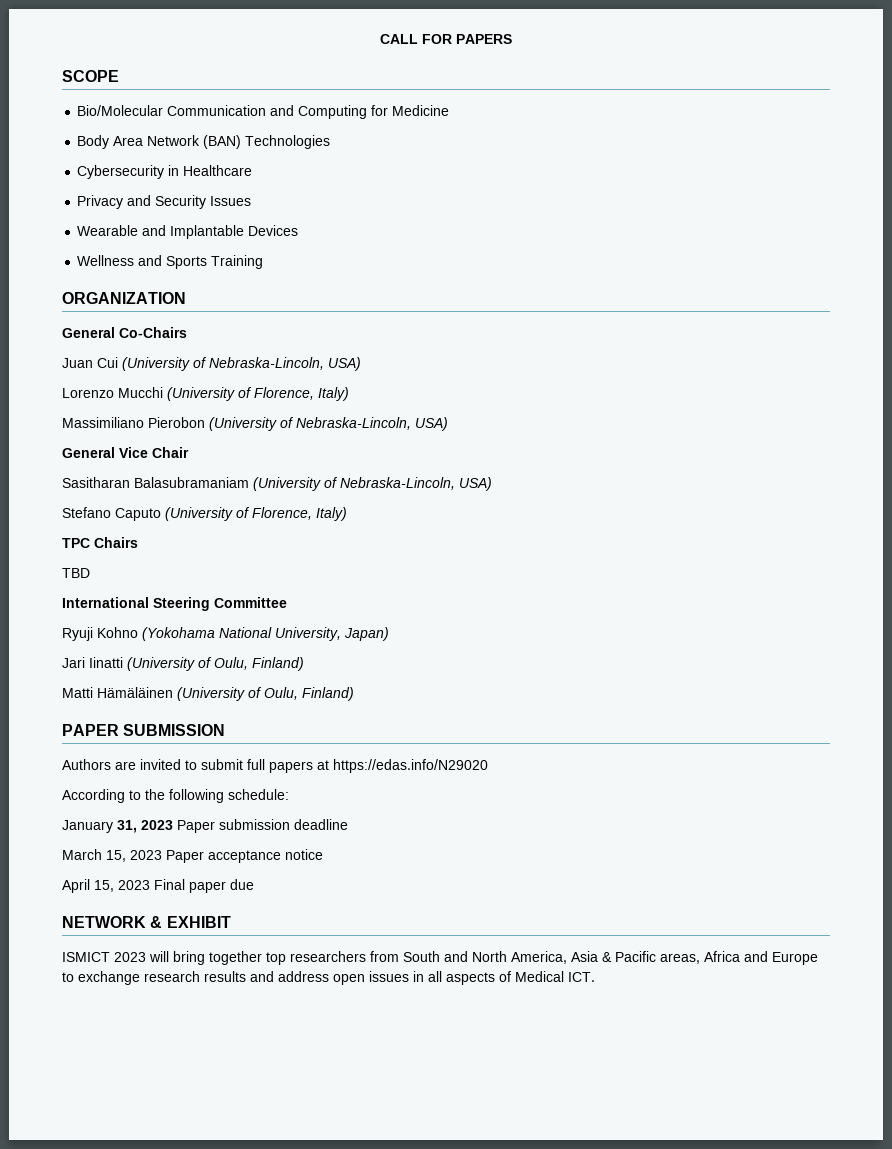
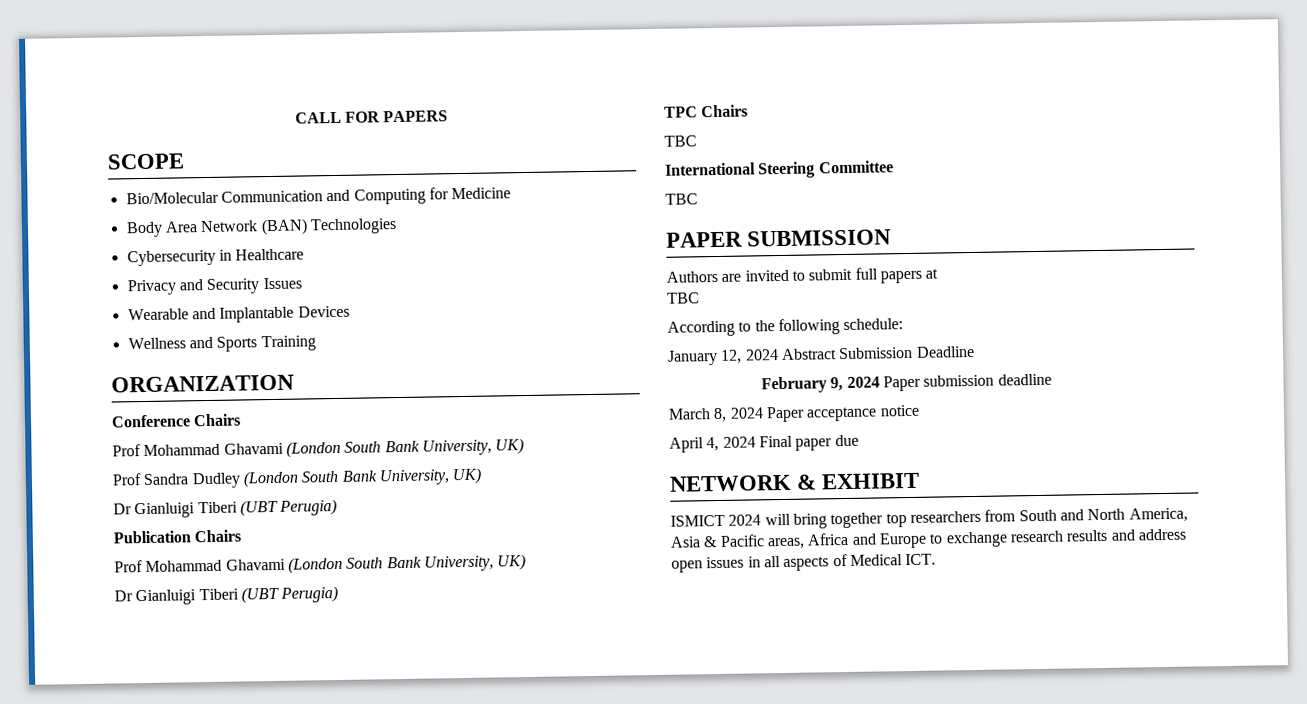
[62,327,187,338] [62,357,361,371] [62,387,349,401] [62,417,448,431] [62,447,189,458] [62,477,492,491] [62,507,347,521] General Co-Chairs // Juan Cui (University of Nebraska-Lincoln, USA) // Lorenzo Mucchi (University of Florence, Italy) // Massimiliano Pierobon (University of Nebraska-Lincoln, USA) // General Vice Chair // Sasitharan Balasubramaniam (University of Nebraska-Lincoln, USA) // Stefano Caputo (University of Florence, Italy) -> [111,413,242,428] [112,438,525,458] [112,467,483,489] [113,498,338,519] [113,529,242,544] [114,554,527,574] [114,585,339,606] Conference Chairs // Prof Mohammad Ghavami (London South Bank University, UK) // Prof Sandra Dudley (London South Bank University, UK) // Dr Gianluigi Tiberi (UBT Perugia) // Publication Chairs // Prof Mohammad Ghavami (London South Bank University, UK) // Dr Gianluigi Tiberi (UBT Perugia)
[62,568,90,578] TBD -> [664,135,697,147] TBC
[62,627,389,641] [62,657,304,671] [62,687,354,701] Ryuji Kohno (Yokohama National University, Japan) // Jari Iinatti (University of Oulu, Finland) // Matti Hämäläinen (University of Oulu, Finland) -> [665,193,698,205] TBC
[333,759,488,773] https://edas.info/N29020 -> [667,292,700,304] // TBC
[117,820,173,833] 31, 2023 -> [720,345,975,364] [760,376,880,394] 12, 2024 Abstract Submission Deadline // February 9, 2024
[106,850,162,862] 15, 2023 -> [713,407,764,423] 8, 2024
[94,880,150,892] 15, 2023 -> [706,436,756,452] 4, 2024
[114,952,146,962] 2023 -> [728,514,762,526] 2024

